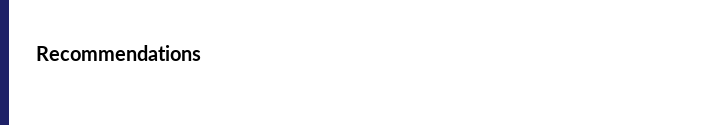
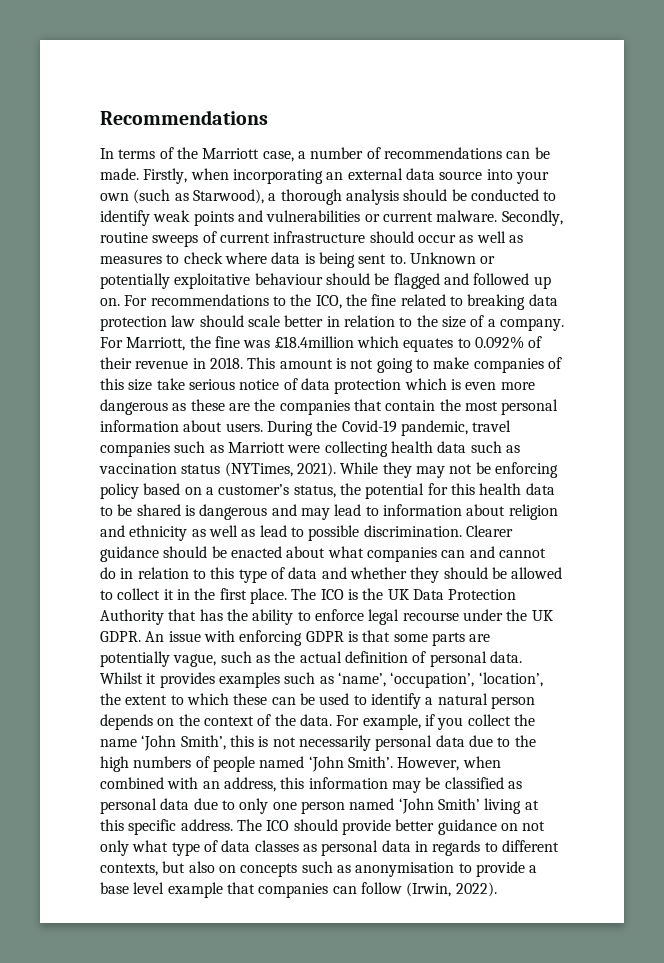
(201, 53) none -> [100,147,550,162] [100,168,549,184] [100,189,557,205] [100,210,563,226] [100,231,523,247] [100,252,496,268] [100,273,551,289] [100,294,558,310] [100,315,564,331] [100,336,543,352] [100,357,562,373] [100,378,535,394] [100,399,559,415] [100,420,512,436] [100,441,520,457] [99,462,558,478] [100,483,555,499] [100,504,558,520] [100,525,513,541] [100,546,546,562] [100,567,563,583] [100,588,517,604] [100,609,553,625] [100,630,491,646] [100,651,522,667] [100,672,543,688] [100,693,535,709] [100,714,535,730] [100,735,536,751] [100,756,501,772] [100,777,522,793] [100,798,539,814] [100,819,546,835] [100,840,559,856] [100,861,538,877] [100,882,497,898] // In terms of the Marriott case, a number of recommendations can be made. Firstly, when incorporating an external data source into your own (such as Starwood), a thorough analysis should be conducted to identify weak points and vulnerabilities or current malware. Secondly, routine sweeps of current infrastructure should occur as well as measures to check where data is being sent to. Unknown or potentially exploitative behaviour should be flagged and followed up on. For recommendations to the ICO, the fine related to breaking data protection law should scale better in relation to the size of a company. For Marriott, the fine was £18.4million which equates to 0.092% of their revenue in 2018. This amount is not going to make companies of this size take serious notice of data protection which is even more dangerous as these are the companies that contain the most personal information about users. During the Covid-19 pandemic, travel companies such as Marriott were collecting health data such as vaccination status (NYTimes, 2021). While they may not be enforcing policy based on a customer’s status, the potential for this health data to be shared is dangerous and may lead to information about religion and ethnicity as well as lead to possible discrimination. Clearer guidance should be enacted about what companies can and cannot do in relation to this type of data and whether they should be allowed to collect it in the first place. The ICO is the UK Data Protection Authority that has the ability to enforce legal recourse under the UK GDPR. An issue with enforcing GDPR is that some parts are potentially vague, such as the actual definition of personal data. Whilst it provides examples such as ‘name’, ‘occupation’, ‘location’, the extent to which these can be used to identify a natural person depends on the context of the data. For example, if you collect the name ‘John Smith’, this is not necessarily personal data due to the high numbers of people named ‘John Smith’. However, when combined with an address, this information may be classified as personal data due to only one person named ‘John Smith’ living at this specific address. The ICO should provide better guidance on not only what type of data classes as personal data in regards to different contexts, but also on concepts such as anonymisation to provide a base level example that companies can follow (Irwin, 2022).

